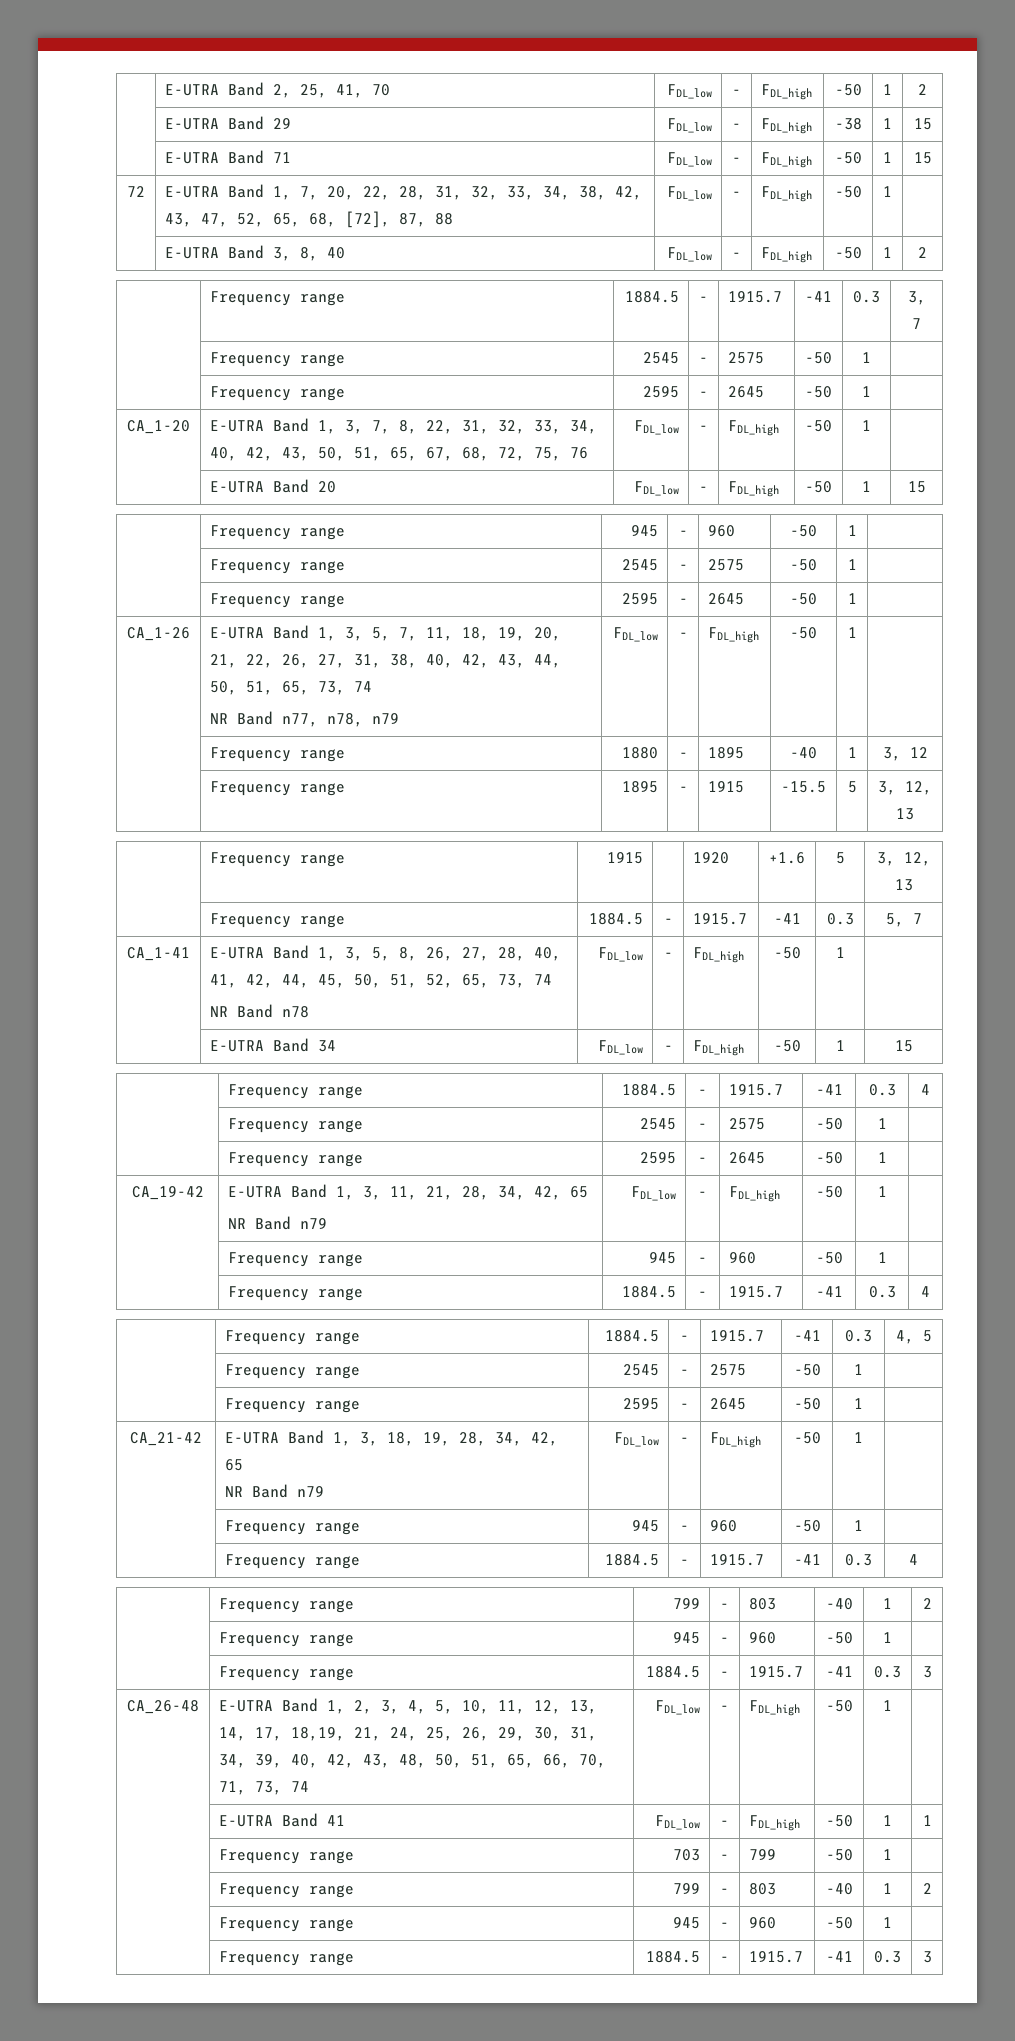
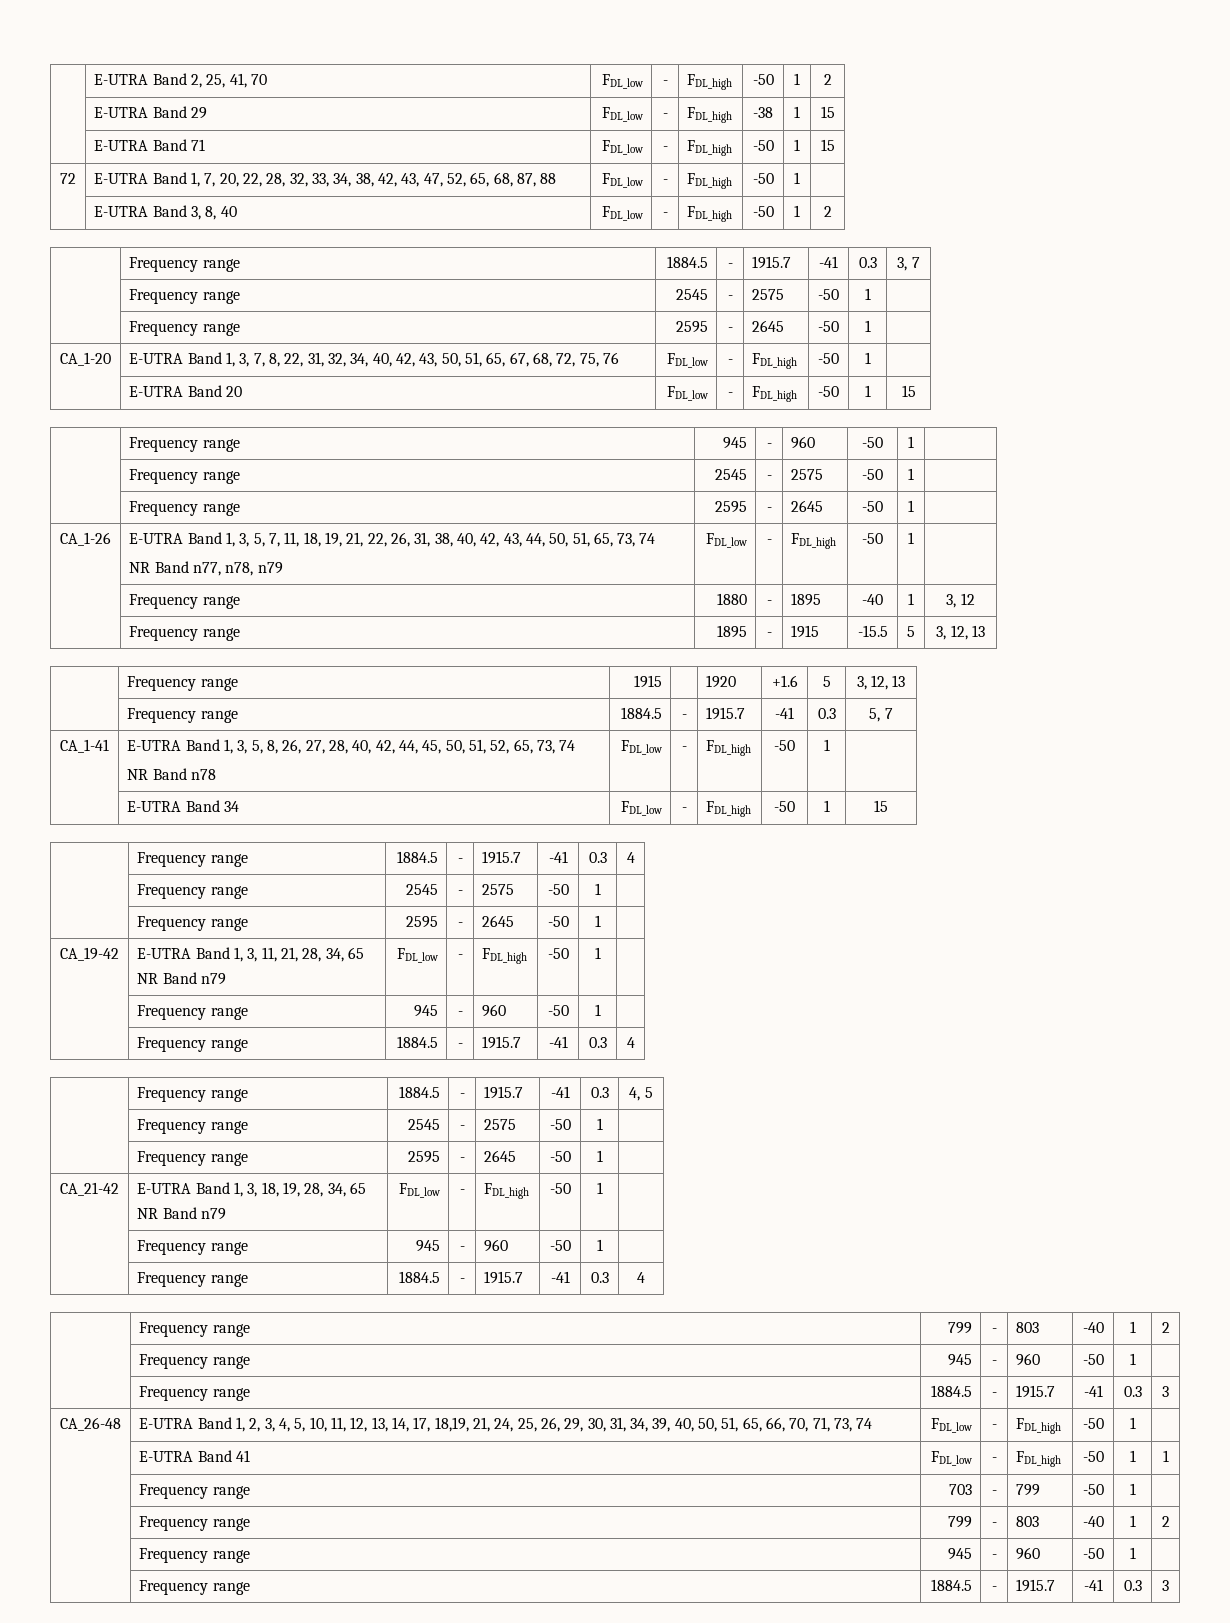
[435,186,463,200] 31, -> (286, 180) none
[345,211,391,228] [72], -> (513, 179) none
[534,420,562,434] 33, -> (346, 360) none
[534,627,562,641] 20, -> (342, 539) none
[318,654,346,668] 27, -> (410, 539) none
[210,974,238,988] 41, -> (372, 747) none
[534,1186,562,1200] 42, -> (344, 955) none
[531,1432,559,1446] 42, -> (346, 1190) none
[327,1754,427,1768] 42, 43, 48, -> (694, 1425) none

